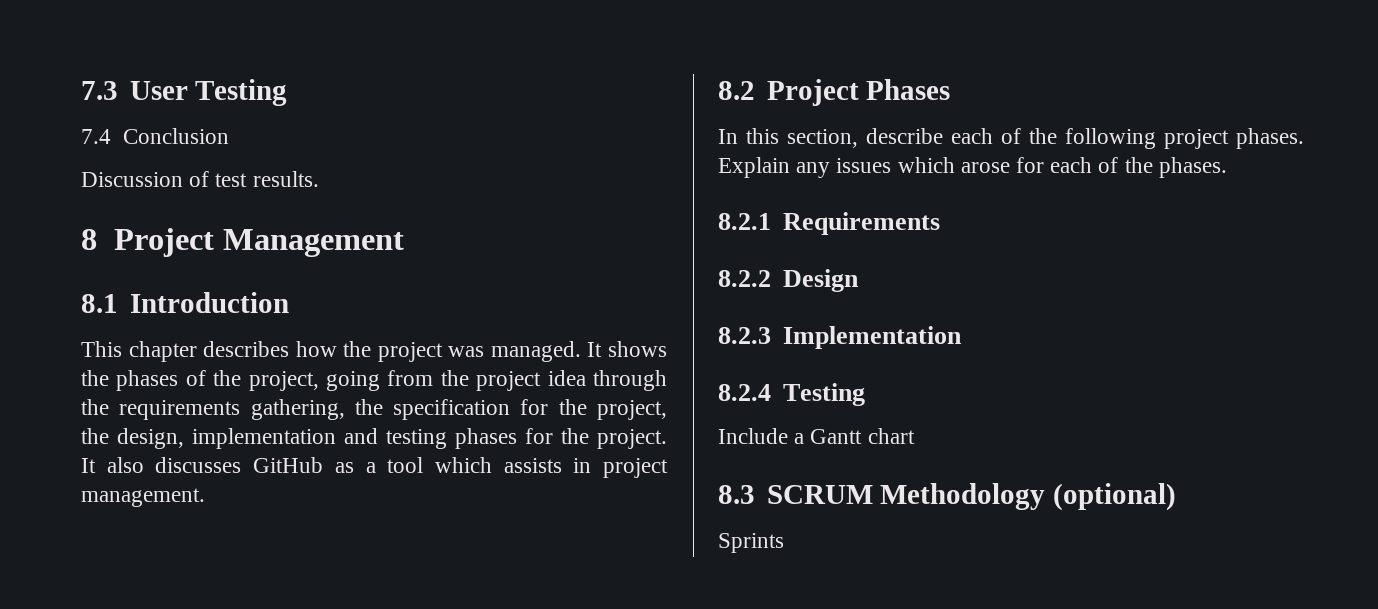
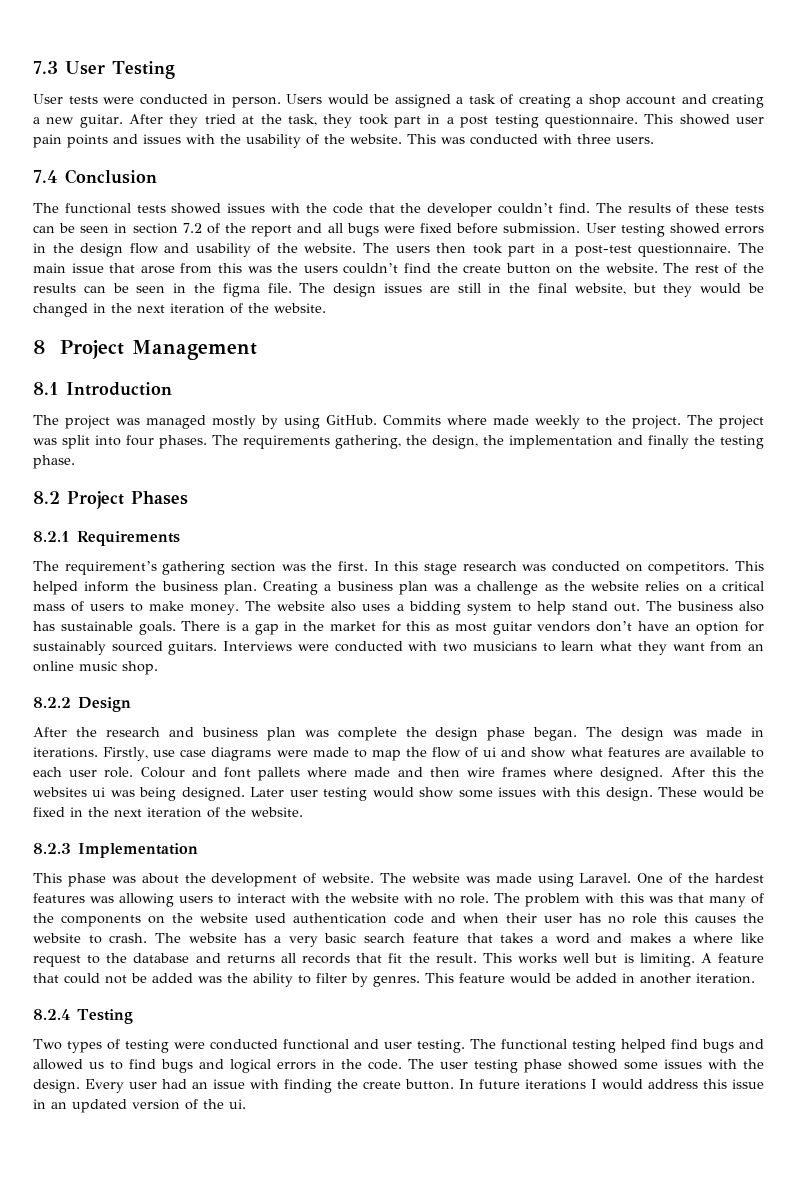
[81,128,229,144] [81,171,319,187] 7.4 Conclusion // Discussion of test results. -> [33,94,764,108] [33,114,764,128] [33,134,654,148] [33,169,158,184] [33,203,765,217] [33,223,764,237] [33,243,764,257] [33,263,765,274] [33,283,764,297] [33,303,326,317] User tests were conducted in person. Users would be assigned a task of creating a shop account and creating a new guitar. After they tried at the task, they took part in a post testing questionnaire. This showed user pain points and issues with the usability of the website. This was conducted with three users. // 7.4 Conclusion // The functional tests showed issues with the code that the developer couldn’t find. The results of these tests can be seen in section 7.2 of the report and all bugs were fixed before submission. User testing showed errors in the design flow and usability of the website. The users then took part in a post-test questionnaire. The main issue that arose from this was the users couldn’t find the create button on the website. The rest of the results can be seen in the figma file. The design issues are still in the final website, but they would be changed in the next iteration of the website.
[81,341,667,362] [81,370,667,391] [81,399,667,420] [81,428,667,449] [81,457,668,478] [81,488,205,507] [718,79,951,106] [718,128,1304,149] [718,157,1227,178] [718,212,940,235] [718,269,859,292] [718,326,962,349] [718,383,865,406] [718,428,915,444] [718,483,1177,511] [718,533,784,553] This chapter describes how the project was managed. It shows the phases of the project, going from the project idea through the requirements gathering, the specification for the project, the design, implementation and testing phases for the project. It also discusses GitHub as a tool which assists in project management. // 8.2 Project Phases // In this section, describe each of the following project phases. Explain any issues which arose for each of the phases. // 8.2.1 Requirements // 8.2.2 Design // 8.2.3 Implementation // 8.2.4 Testing // Include a Gantt chart // 8.3 SCRUM Methodology (optional) // Sprints -> [33,415,764,429] [33,435,764,449] [33,455,75,469] [33,491,189,509] [33,531,181,546] [33,561,764,575] [33,581,764,595] [33,601,765,615] [33,621,764,635] [33,641,765,655] [33,661,158,675] [33,697,132,712] [33,727,764,741] [33,747,765,761] [33,767,764,781] [33,787,765,801] [33,807,303,818] [33,843,199,858] [33,873,764,887] [33,893,764,907] [33,913,764,927] [33,933,765,947] [33,953,764,967] [33,973,755,987] [33,1009,134,1024] [33,1039,764,1053] [33,1059,764,1073] [33,1079,764,1093] [33,1099,246,1113] The project was managed mostly by using GitHub. Commits where made weekly to the project. The project was split into four phases. The requirements gathering, the design, the implementation and finally the testing phase. // 8.2 Project Phases // 8.2.1 Requirements // The requirement’s gathering section was the first. In this stage research was conducted on competitors. This helped inform the business plan. Creating a business plan was a challenge as the website relies on a critical mass of users to make money. The website also uses a bidding system to help stand out. The business also has sustainable goals. There is a gap in the market for this as most guitar vendors don’t have an option for sustainably sourced guitars. Interviews were conducted with two musicians to learn what they want from an online music shop. // 8.2.2 Design // After the research and business plan was complete the design phase began. The design was made in iterations. Firstly, use case diagrams were made to map the flow of ui and show what features are available to each user role. Colour and font pallets where made and then wire frames where designed. After this the websites ui was being designed. Later user testing would show some issues with this design. These would be fixed in the next iteration of the website. // 8.2.3 Implementation // This phase was about the development of website. The website was made using Laravel. One of the hardest features was allowing users to interact with the website with no role. The problem with this was that many of the components on the website used authentication code and when their user has no role this causes the website to crash. The website has a very basic search feature that takes a word and makes a where like request to the database and returns all records that fit the result. This works well but is limiting. A feature that could not be added was the ability to filter by genres. This feature would be added in another iteration. // 8.2.4 Testing // Two types of testing were conducted functional and user testing. The functional testing helped find bugs and allowed us to find bugs and logical errors in the code. The user testing phase showed some issues with the design. Every user had an issue with finding the create button. In future iterations I would address this issue in an updated version of the ui.

